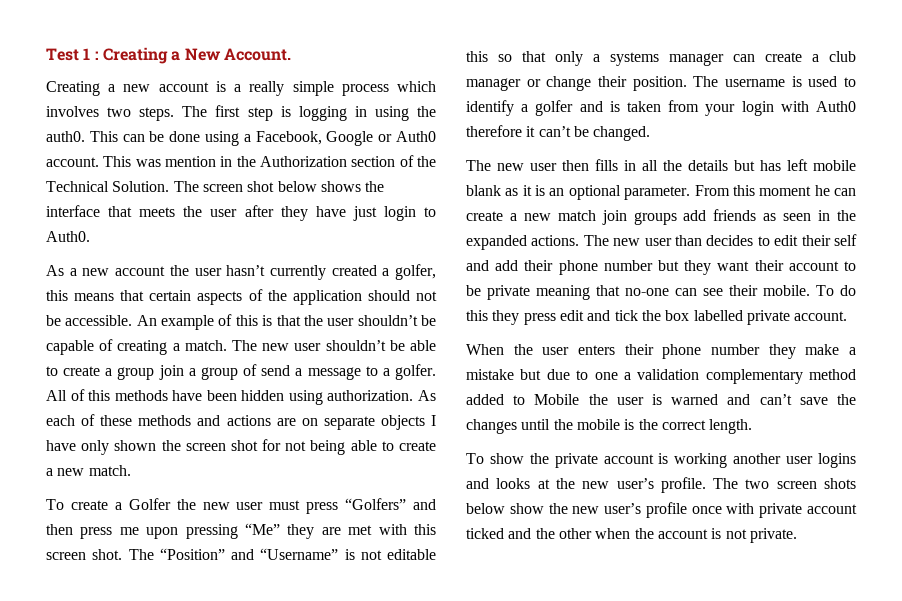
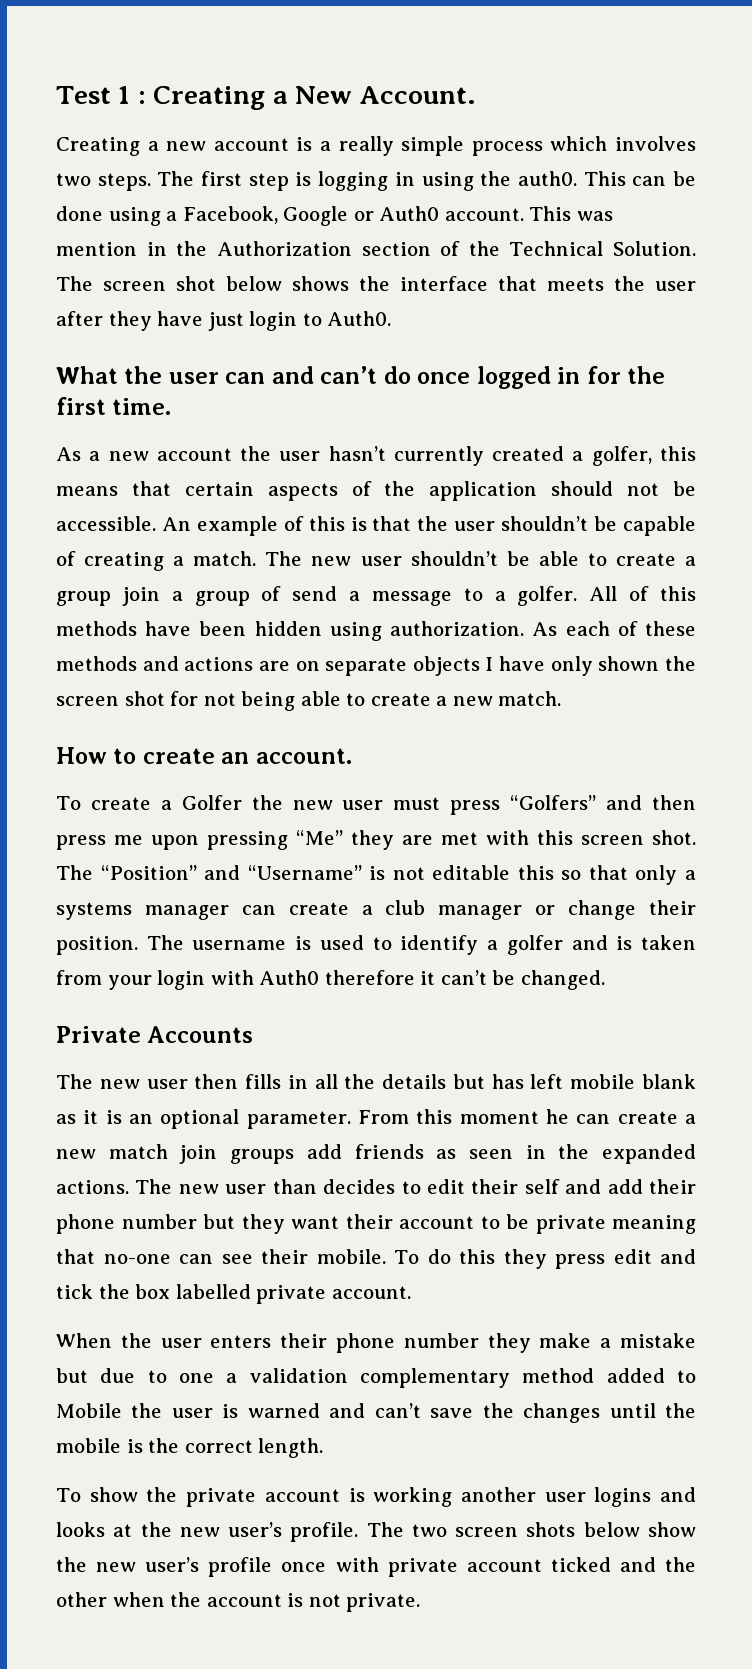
(90, 236) none -> [56,366,666,389] [56,397,172,415] // What the user can and can’t do once logged in for the first time.
(131, 470) none -> [56,747,352,764] // How to create an account.
(651, 133) none -> [56,1026,254,1043] // Private Accounts

